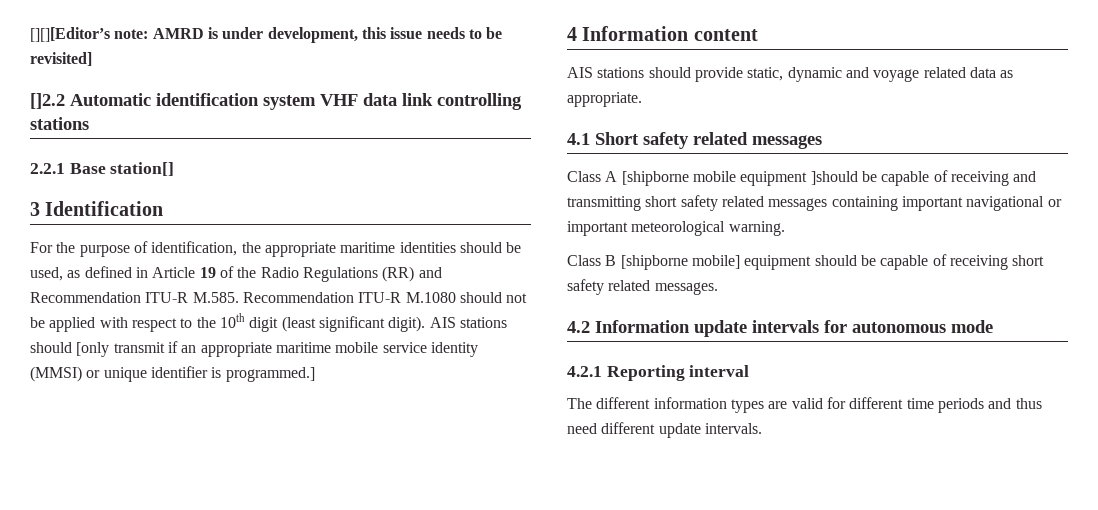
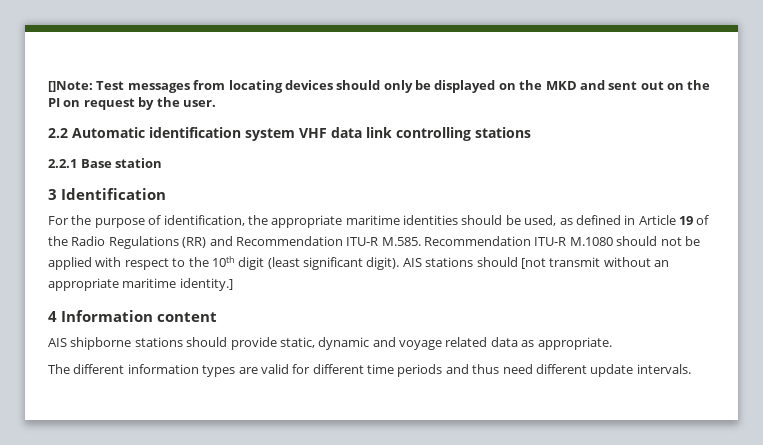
[30,27,503,43] [30,52,92,66] [30,93,65,109] [][][Editor’s note: AMRD is under development, this issue needs to be revisited] // []2.2 -> [48,80,711,93] [48,97,216,110] [48,128,68,138] []Note: Test messages from locating devices should only be displayed on the MKD and sent out on the PI on request by the user. // 2.2
[110,162,175,176] station[] -> [115,158,163,168] station
[76,341,478,357] [30,366,315,382] [only transmit if an appropriate maritime mobile service identity (MMSI) or unique identifier is programmed.] -> [520,257,669,269] [48,278,233,291] [not transmit without an appropriate maritime identity.]
(593, 72) none -> [70,337,132,350] shipborne
[567,132,822,149] [567,170,1037,186] [567,195,1062,211] [567,221,785,236] [567,254,1045,270] [567,279,718,295] [567,320,993,337] [567,365,750,381] // 4.1 Short safety related messages // Class A [shipborne mobile equipment ]should be capable of receiving and transmitting short safety related messages containing important navigational or important meteorological warning. // Class B [shipborne mobile] equipment should be capable of receiving short safety related messages. // 4.2 Information update intervals for autonomous mode // 4.2.1 Reporting interval -> (612, 343) none

